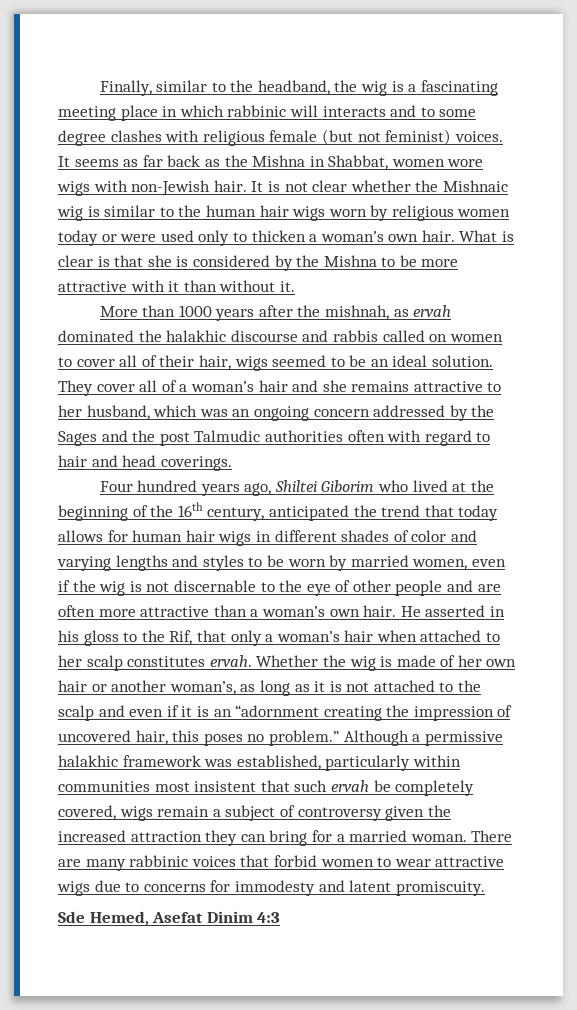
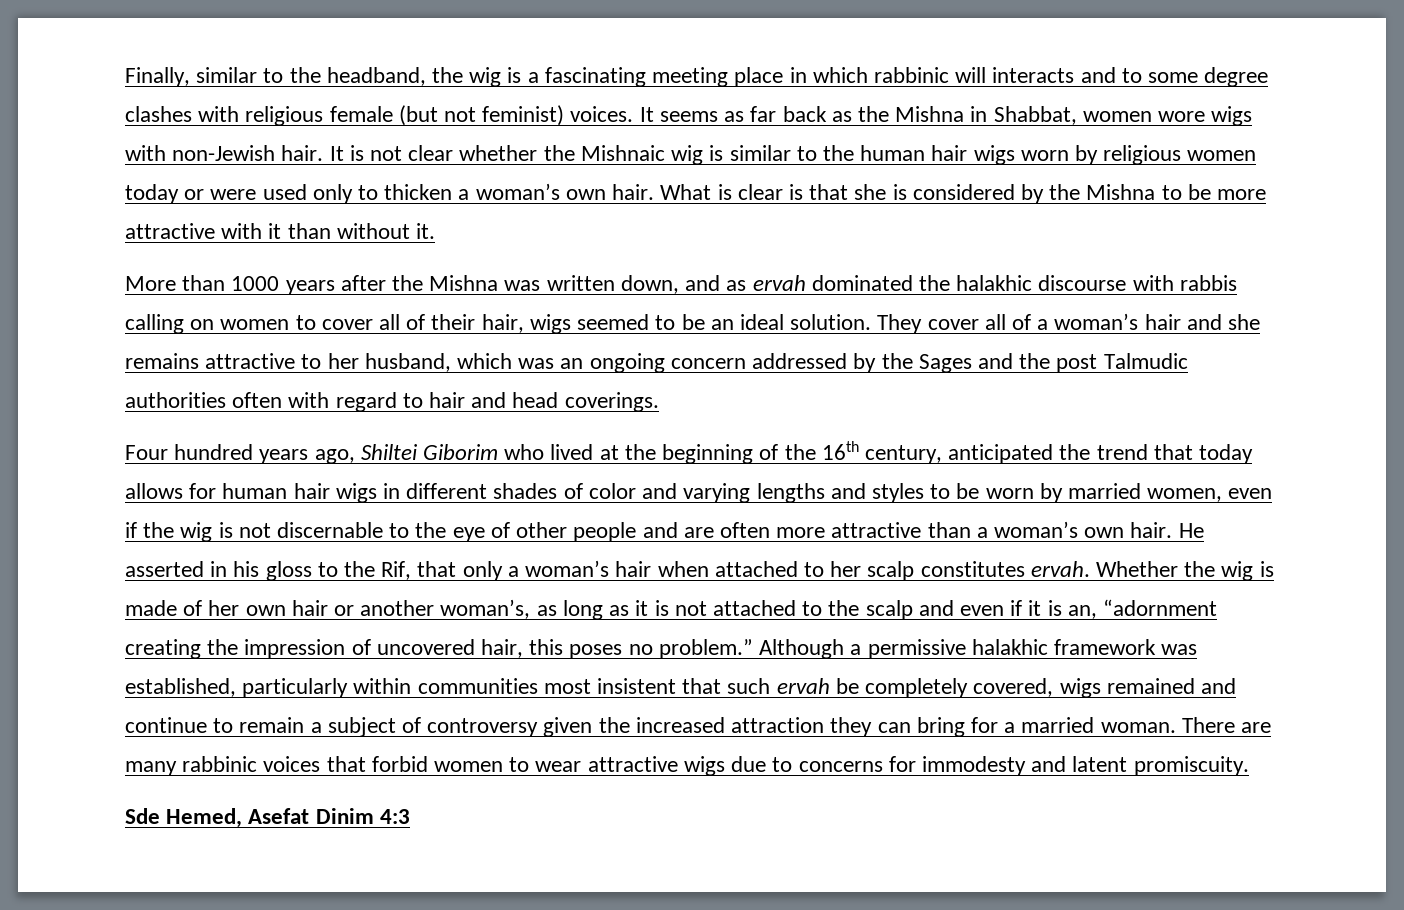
[325,305,390,320] mishnah, -> [429,275,721,294] Mishna was written down, and
[302,330,425,342] and rabbis called -> [1132,275,1237,291] [125,314,184,334] with rabbis calling
[213,709,232,717] an -> [1067,605,1097,619] an,
(153, 813) none -> [1106,678,1236,694] [125,717,234,733] remained and continue to

